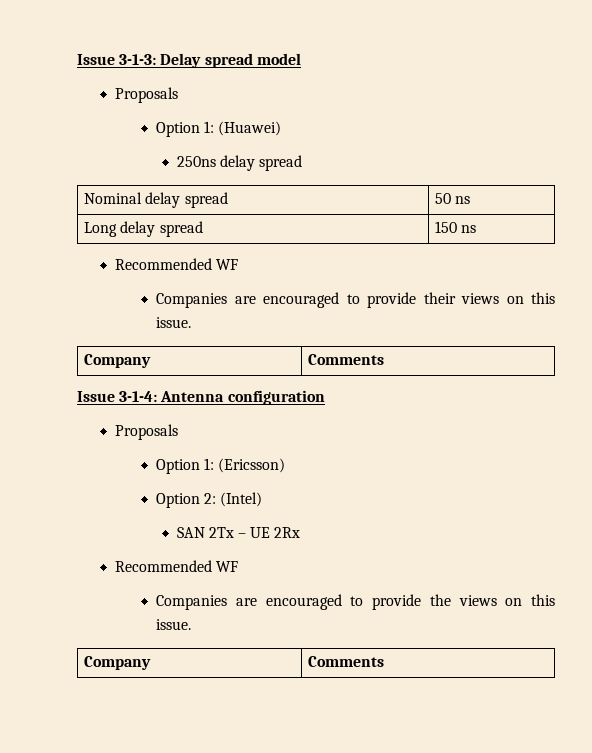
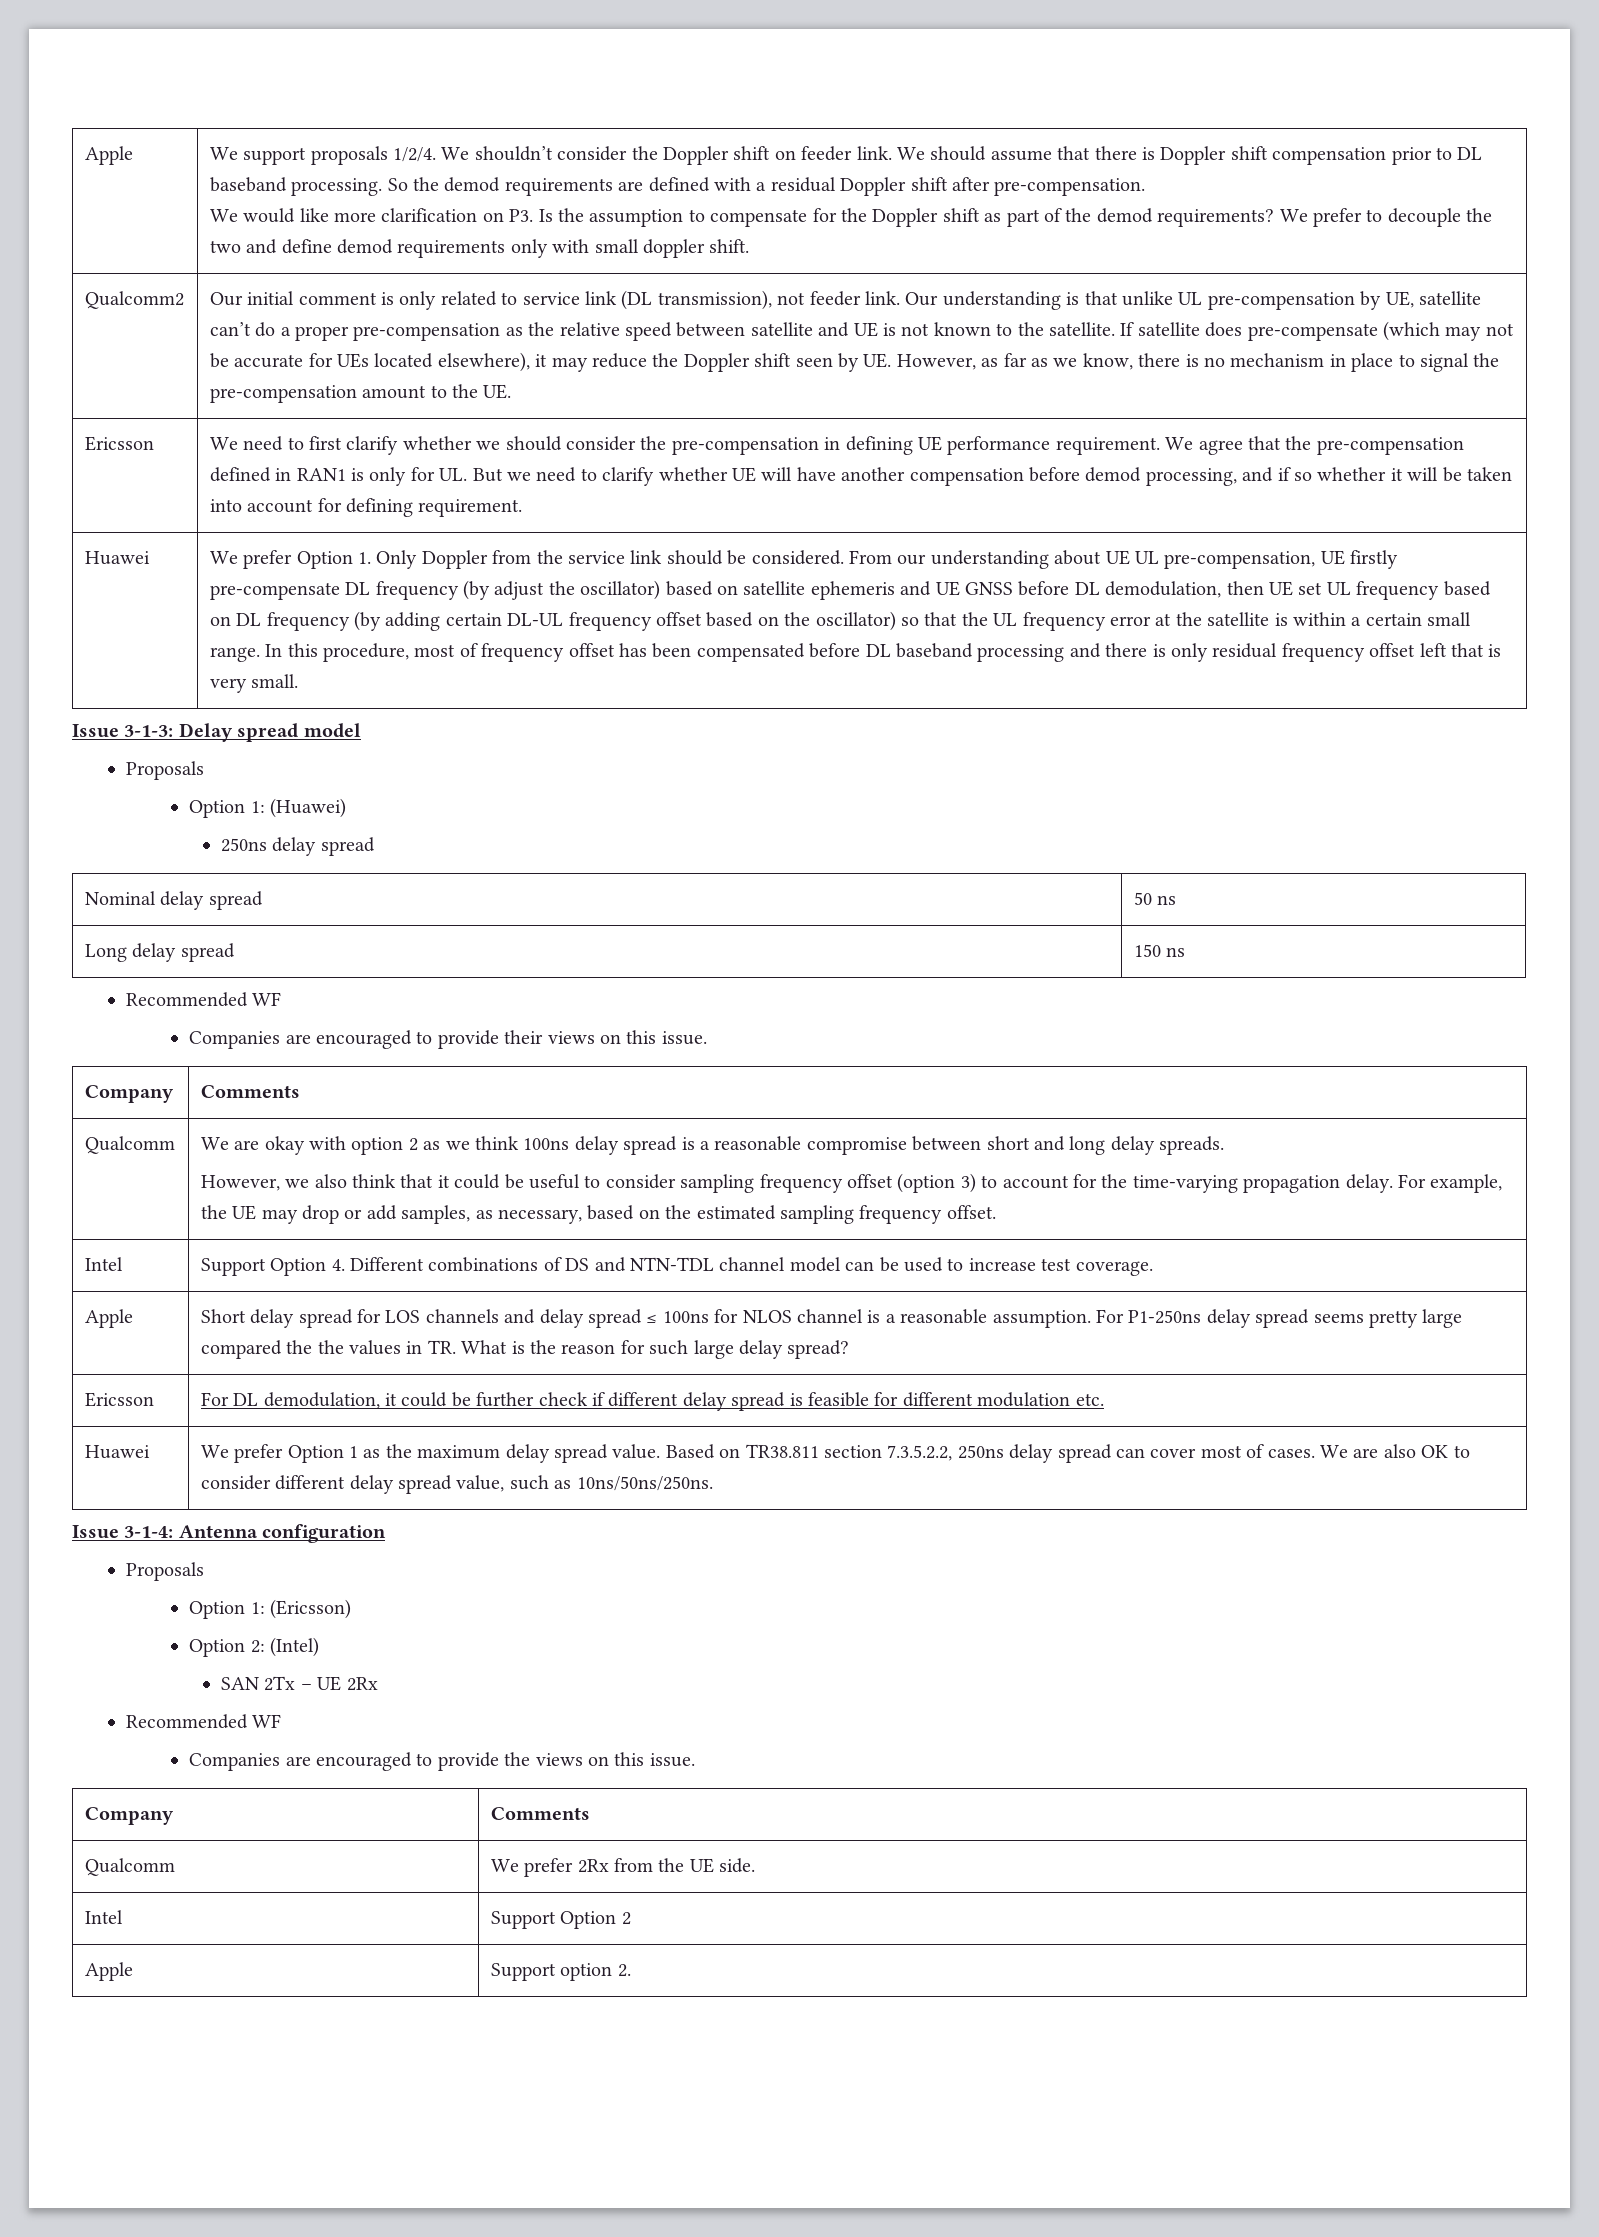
(77, 59) none -> [84,146,133,165] [209,146,1483,165] [209,177,1146,196] [209,208,1493,227] [209,239,750,258] [84,291,184,309] [209,290,1482,310] [209,321,1514,341] [209,352,1500,372] [209,384,512,403] [84,436,154,451] [209,436,1464,455] [209,467,1513,486] [209,498,523,517] [84,551,150,565] [209,550,1399,569] [209,580,1491,600] [209,611,1472,631] [209,643,1502,662] [209,674,299,693] Apple | We support proposals 1/2/4. We shouldn’t consider the Doppler shift on feeder link. We should assume that there is Doppler shift compensation prior to DL baseband processing. So the demod requirements are defined with a residual Doppler shift after pre-compensation. // We would like more clarification on P3. Is the assumption to compensate for the Doppler shift as part of the demod requirements? We prefer to decouple the two and define demod requirements only with small doppler shift. // Qualcomm2 | Our initial comment is only related to service link (DL transmission), not feeder link. Our understanding is that unlike UL pre-compensation by UE, satellite can’t do a proper pre-compensation as the relative speed between satellite and UE is not known to the satellite. If satellite does pre-compensate (which may not be accurate for UEs located elsewhere), it may reduce the Doppler shift seen by UE. However, as far as we know, there is no mechanism in place to signal the pre-compensation amount to the UE. // Ericsson | We need to first clarify whether we should consider the pre-compensation in defining UE performance requirement. We agree that the pre-compensation defined in RAN1 is only for UL. But we need to clarify whether UE will have another compensation before demod processing, and if so whether it will be taken into account for defining requirement. // Huawei | We prefer Option 1. Only Doppler from the service link should be considered. From our understanding about UE UL pre-compensation, UE firstly pre-compensate DL frequency (by adjust the oscillator) based on satellite ephemeris and UE GNSS before DL demodulation, then UE set UL frequency based on DL frequency (by adding certain DL-UL frequency offset based on the oscillator) so that the UL frequency error at the satellite is within a certain small range. In this procedure, most of frequency offset has been compensated before DL baseband processing and there is only residual frequency offset left that is very small. //
(385, 359) none -> [84,1136,175,1154] [200,1136,1225,1155] [200,1173,1503,1193] [200,1205,996,1224] [84,1257,123,1271] [200,1257,1153,1276] [84,1309,133,1328] [200,1309,1463,1328] [200,1340,850,1359] [84,1392,154,1407] [200,1392,1104,1411] [84,1445,150,1459] [200,1444,1470,1463] [200,1475,713,1494] // Qualcomm | We are okay with option 2 as we think 100ns delay spread is a reasonable compromise between short and long delay spreads. // However, we also think that it could be useful to consider sampling frequency offset (option 3) to account for the time-varying propagation delay. For example, the UE may drop or add samples, as necessary, based on the estimated sampling frequency offset. // Intel | Support Option 4. Different combinations of DS and NTN-TDL channel model can be used to increase test coverage. // Apple | Short delay spread for LOS channels and delay spread ≤ 100ns for NLOS channel is a reasonable assumption. For P1-250ns delay spread seems pretty large compared the the values in TR. What is the reason for such large delay spread? // Ericsson | For DL demodulation, it could be further check if different delay spread is feasible for different modulation etc. // Huawei | We prefer Option 1 as the maximum delay spread value. Based on TR38.811 section 7.3.5.2.2, 250ns delay spread can cover most of cases. We are also OK to consider different delay spread value, such as 10ns/50ns/250ns.
(385, 661) none -> [84,1858,175,1876] [490,1858,756,1877] [84,1910,123,1924] [490,1911,631,1929] [84,1962,133,1981] [490,1963,631,1981] // Qualcomm | We prefer 2Rx from the UE side. // Intel | Support Option 2 // Apple | Support option 2.

